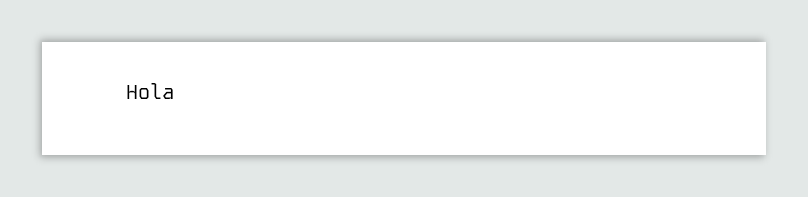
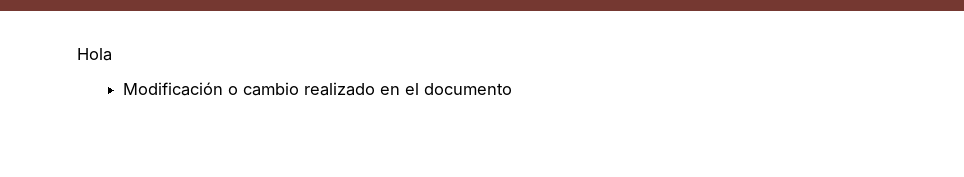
(174, 91) none -> [123,82,513,96] // Modificación o cambio realizado en el documento

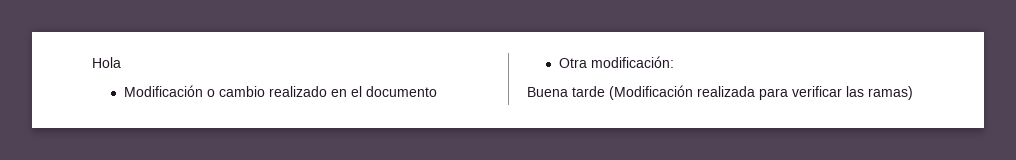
(513, 89) none -> [558,56,674,68] [527,85,913,100] // Otra modificación: // Buena tarde (Modificación realizada para verificar las ramas)

